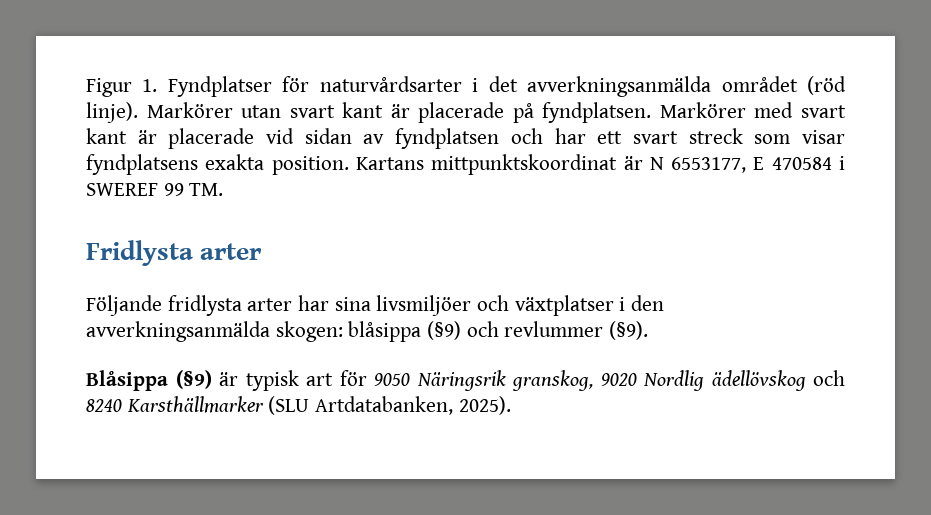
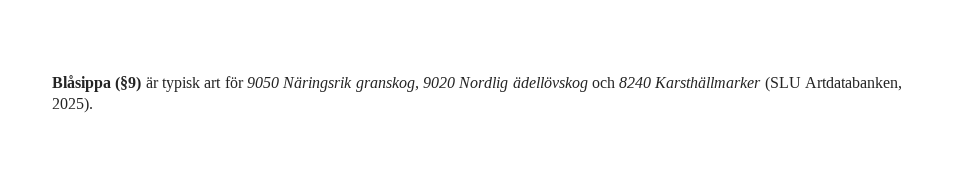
[86,76,847,97] [86,102,846,123] [86,128,845,149] [86,154,845,175] [86,183,224,196] [86,240,263,266] [86,295,665,316] [86,321,649,342] Figur 1. Fyndplatser för naturvårdsarter i det avverkningsanmälda området (röd linje). Markörer utan svart kant är placerade på fyndplatsen. Markörer med svart kant är placerade vid sidan av fyndplatsen och har ett svart streck som visar fyndplatsens exakta position. Kartans mittpunktskoordinat är N 6553177, E 470584 i SWEREF 99 TM. // Fridlysta arter // Följande fridlysta arter har sina livsmiljöer och växtplatser i den avverkningsanmälda skogen: blåsippa (§9) och revlummer (§9). // -> (52, 83) none

